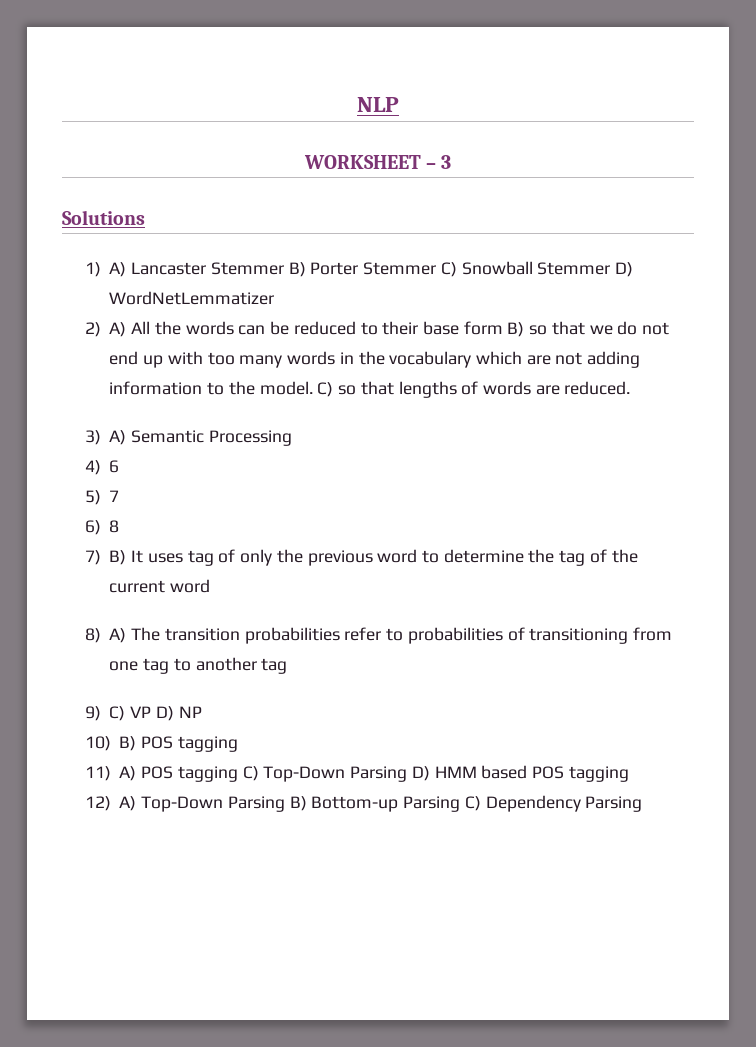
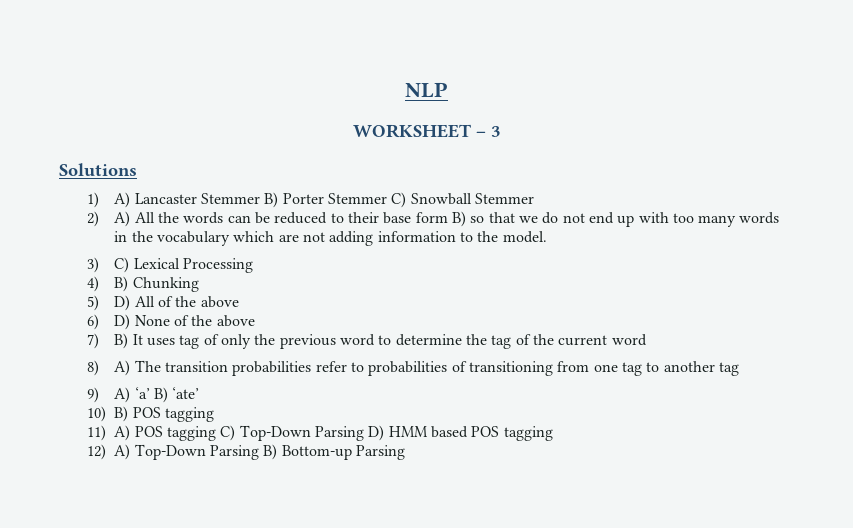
[614,262,633,277] [109,291,275,305] D) WordNetLemmatizer -> (534, 198) none
[317,381,631,398] C) so that lengths of words are reduced. -> (547, 237) none
[109,430,205,445] A) Semantic -> [114,257,180,273] C) Lexical
[109,460,120,473] 6 -> [114,276,199,292] B) Chunking
[109,490,120,502] [84,520,120,535] 7 // 6) 8 -> [114,295,239,311] [86,314,255,330] D) All of the above // 6) D) None of the above
[109,706,202,721] C) VP D) NP -> [114,387,200,403] A) ‘a’ B) ‘ate’
[464,795,643,812] C) Dependency Parsing -> (406, 452) none

